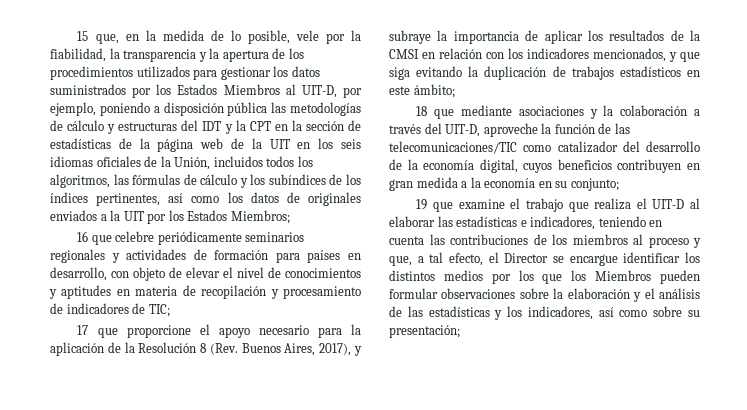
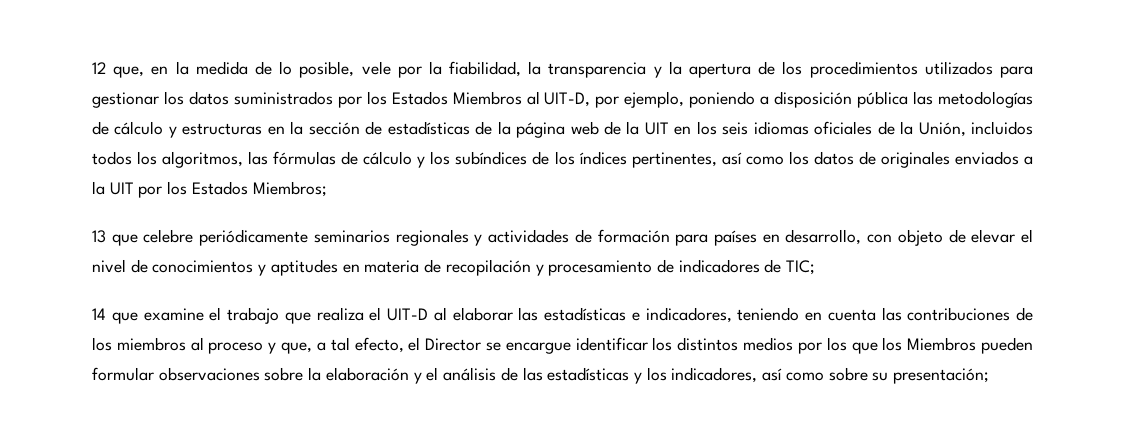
[77,31,89,41] 15 -> [92,62,106,74] 12
[181,120,271,134] del IDT y la CPT -> (263, 129) none
[77,231,89,242] 16 -> [92,230,106,243] 13
[77,324,361,338] [50,342,362,356] [389,30,700,44] [389,48,700,62] [389,66,700,80] [389,84,455,98] [416,105,700,119] [389,123,630,137] [389,141,700,154] [389,159,700,173] [389,177,619,191] [416,199,428,210] 17 que proporcione el apoyo necesario para la aplicación de la Resolución 8 (Rev. Buenos Aires, 2017), y subraye la importancia de aplicar los resultados de la CMSI en relación con los indicadores mencionados, y que siga evitando la duplicación de trabajos estadísticos en este ámbito; // 18 que mediante asociaciones y la colaboración a través del UIT-D, aproveche la función de las telecomunicaciones/TIC como catalizador del desarrollo de la economía digital, cuyos beneficios contribuyen en gran medida a la economía en su conjunto; // 19 -> [92,308,106,320] 14

